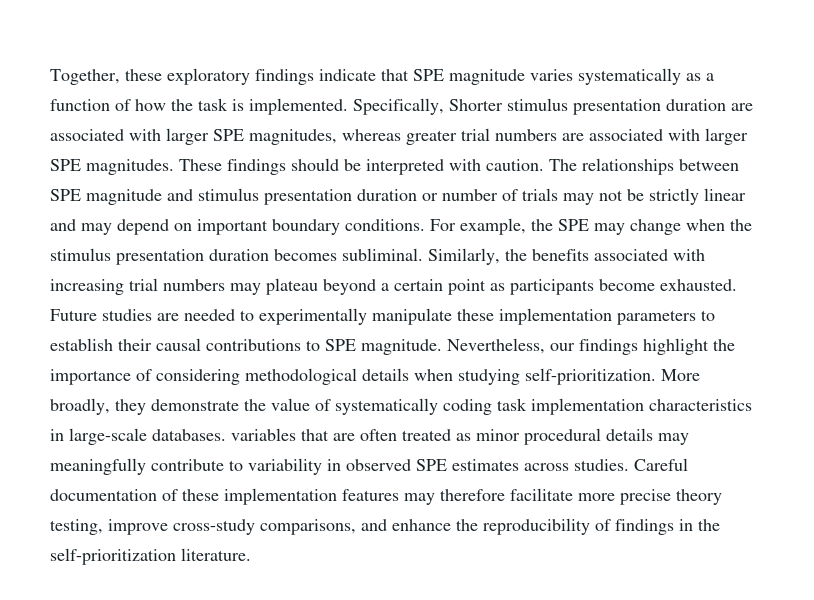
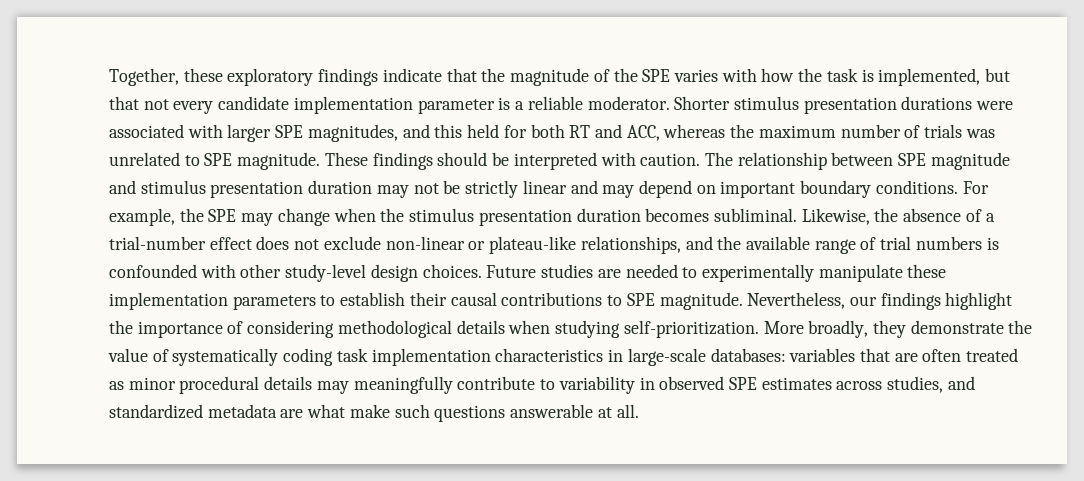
[413,68,714,85] [50,98,444,115] SPE magnitude varies systematically as a function of how the task is implemented. Specifically, -> [481,68,1011,86] [109,96,670,114] the magnitude of the SPE varies with how the task is implemented, but that not every candidate implementation parameter is a reliable moderator.
[666,99,753,111] duration are -> [901,96,1014,110] durations were
[342,128,748,145] [50,159,174,175] whereas greater trial numbers are associated with larger SPE magnitudes. -> [402,124,995,141] [109,152,321,170] and this held for both RT and ACC, whereas the maximum number of trials was unrelated to SPE magnitude.
[582,158,674,175] relationships -> [737,152,827,170] relationship
[422,188,558,201] or number of trials -> (373, 187) none
[428,248,705,265] [50,278,737,295] Similarly, the benefits associated with increasing trial numbers may plateau beyond a certain point as participants become exhausted. -> [801,208,995,225] [109,236,999,254] [109,264,482,282] Likewise, the absence of a trial-number effect does not exclude non-linear or plateau-like relationships, and the available range of trial numbers is confounded with other study-level design choices.
[152,429,226,441] databases. -> [710,348,786,362] databases:
[574,458,688,471] [50,488,722,505] [50,518,720,535] [50,548,251,565] studies. Careful documentation of these implementation features may therefore facilitate more precise theory testing, improve cross-study comparisons, and enhance the reproducibility of findings in the self-prioritization literature. -> [887,376,975,393] [109,404,639,422] studies, and standardized metadata are what make such questions answerable at all.

